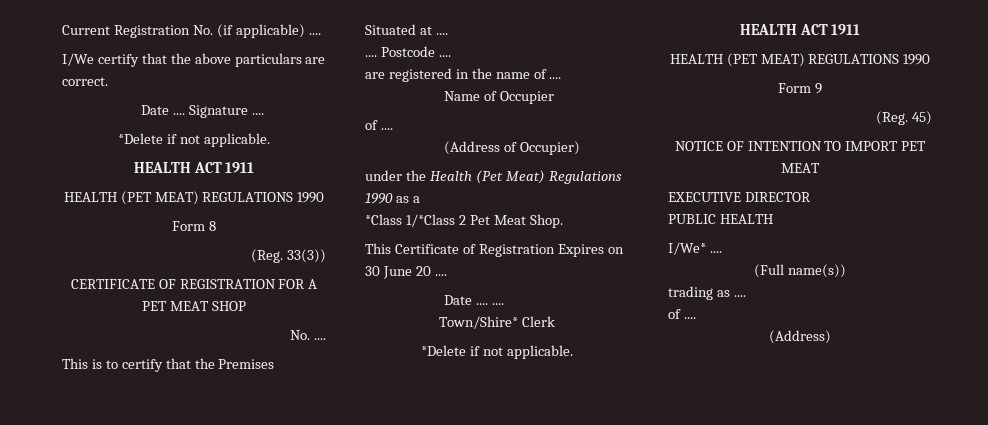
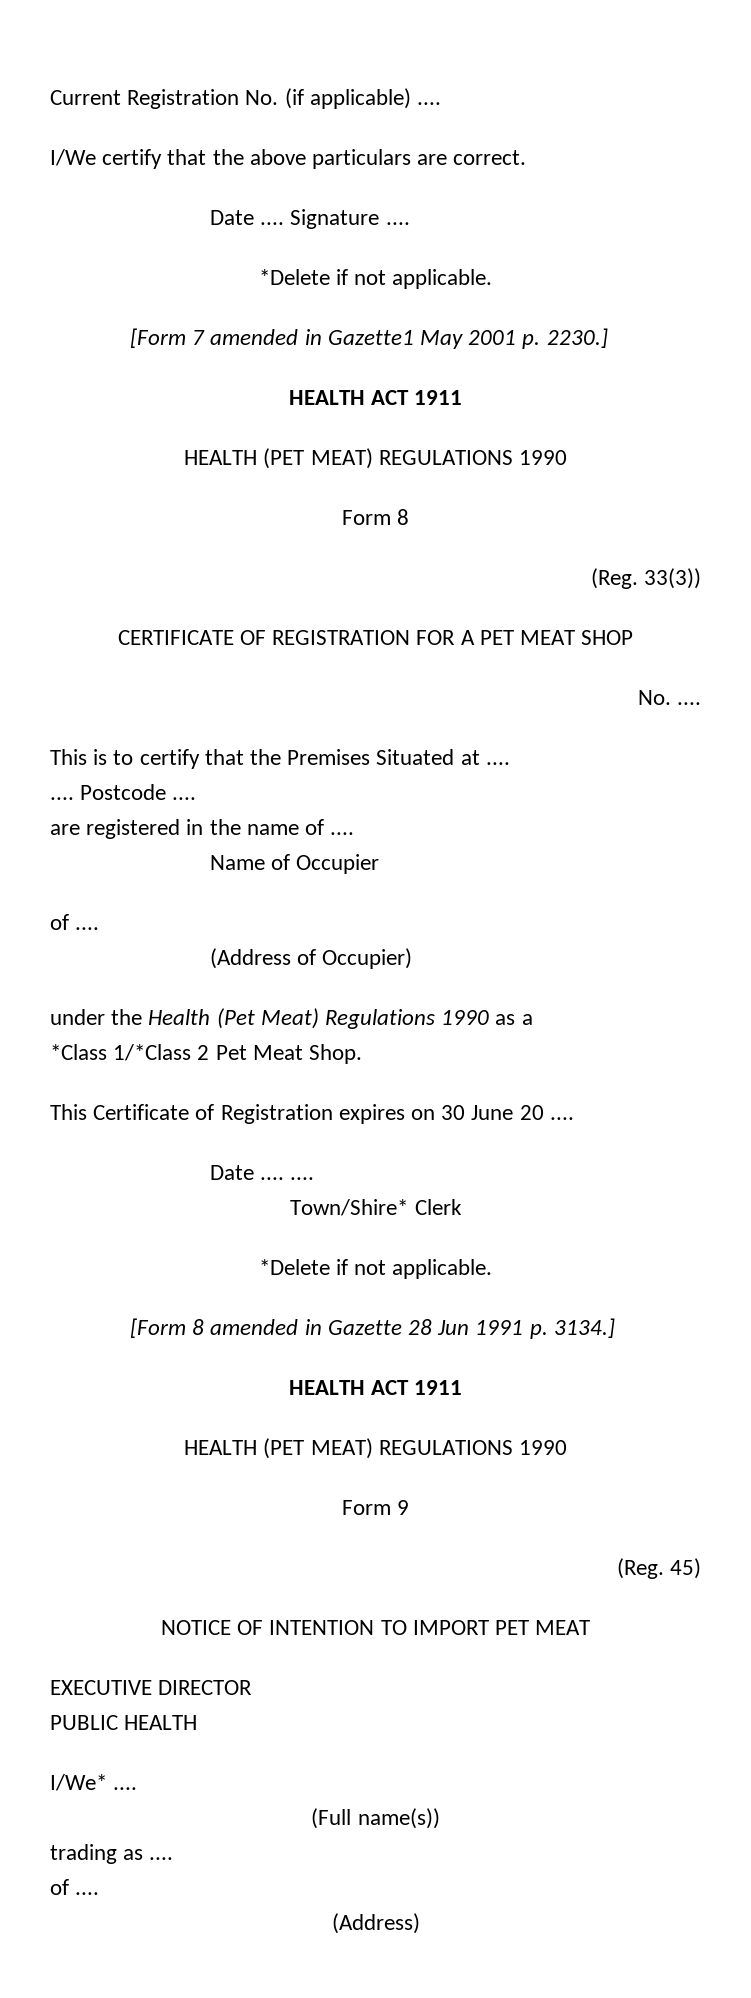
(270, 140) none -> [129,328,608,349] // [Form 7 amended in Gazette1 May 2001 p. 2230.]
[557,244,604,257] Expires -> [338,1104,405,1124] expires
(573, 352) none -> [129,1318,615,1339] // [Form 8 amended in Gazette 28 Jun 1991 p. 3134.]

